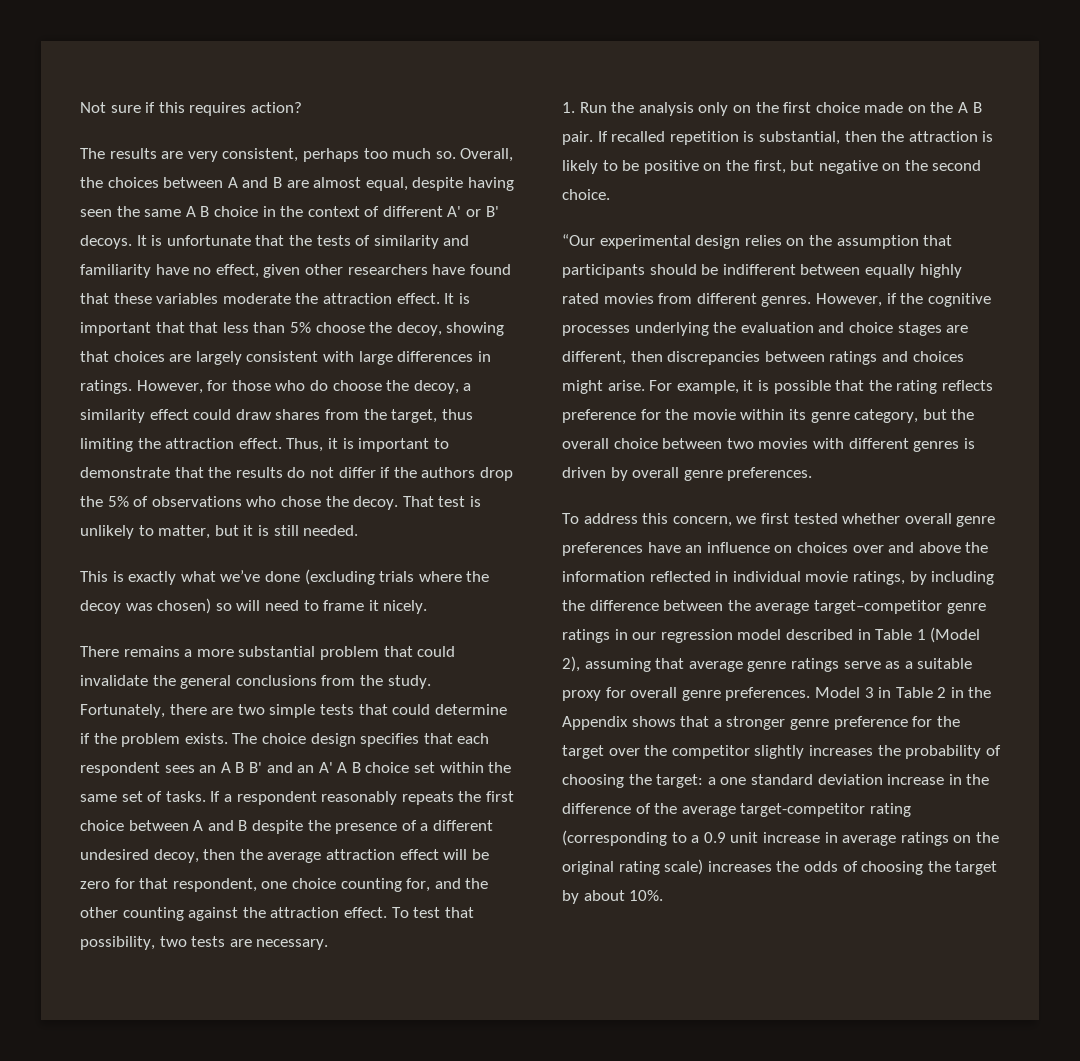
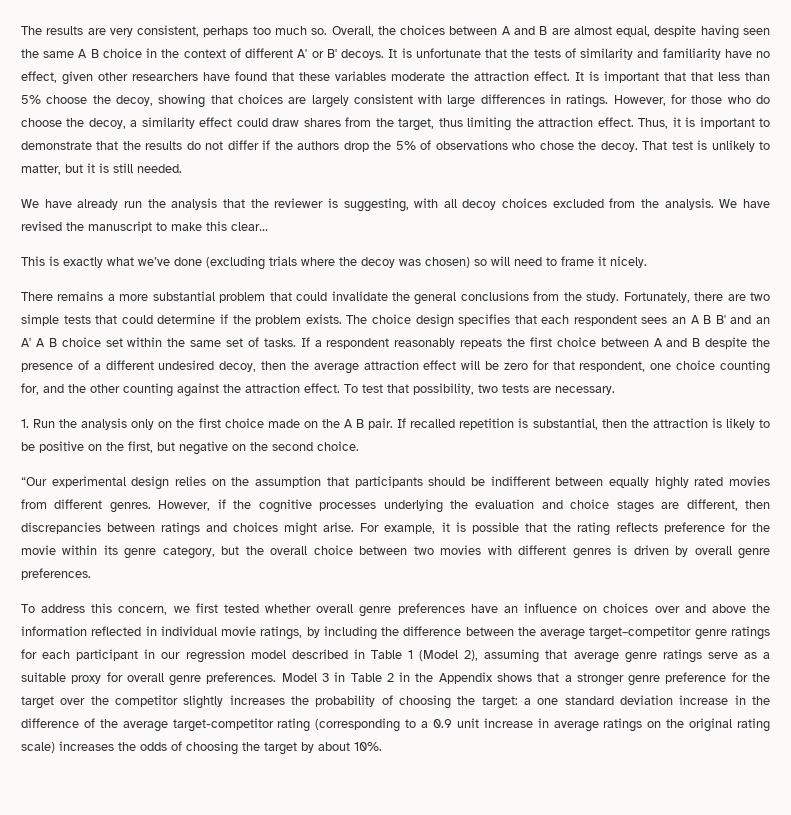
[80,102,302,116] Not sure if this requires action? // -> (21, 30) none
(359, 530) none -> [21,198,770,212] [21,221,268,233] // We have already run the analysis that the reviewer is suggesting, with all decoy choices excluded from the analysis. We have revised the manuscript to make this clear…
(610, 636) none -> [21,649,139,661] for each participant

